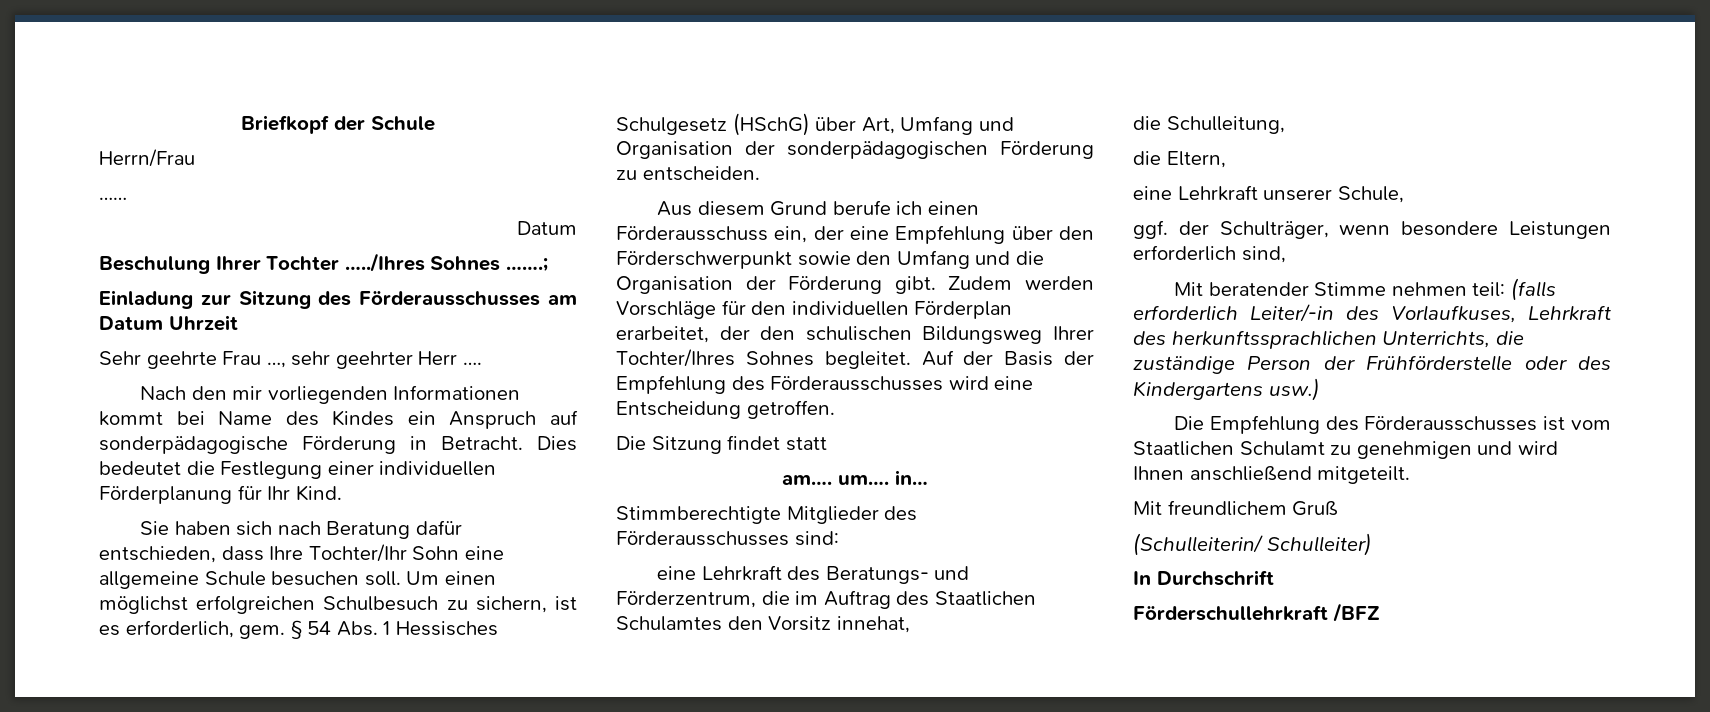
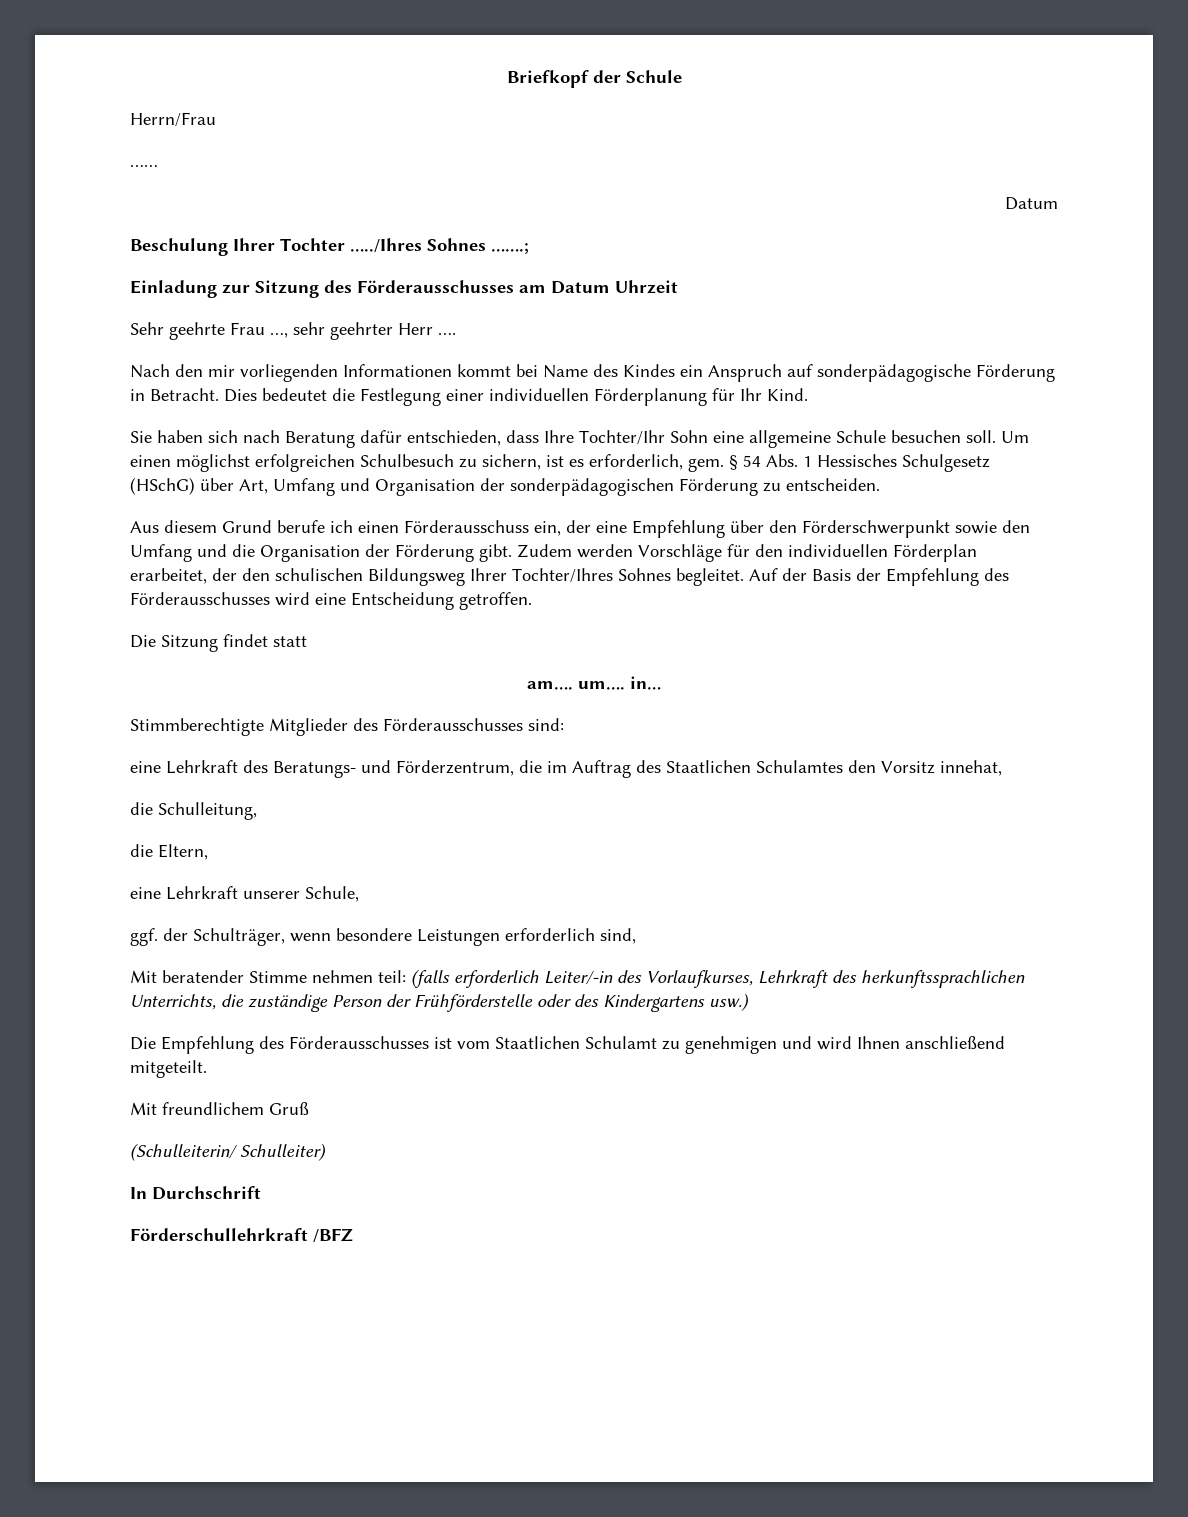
[1391,305,1516,323] Vorlaufkuses, -> [646,970,753,988] Vorlaufkurses,

